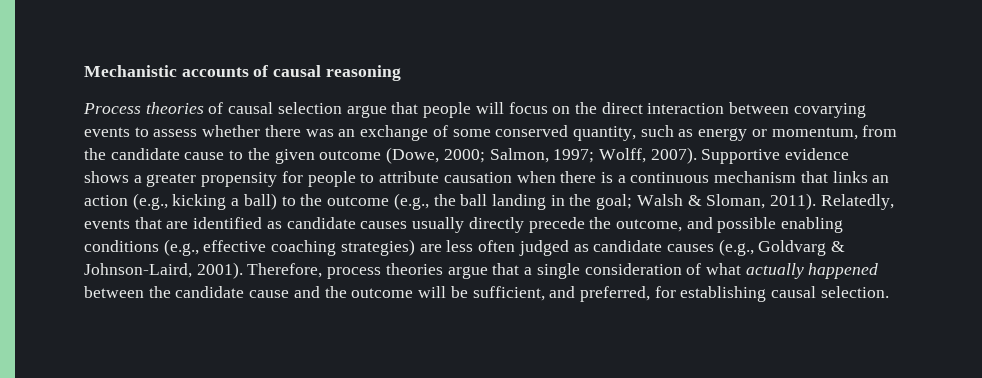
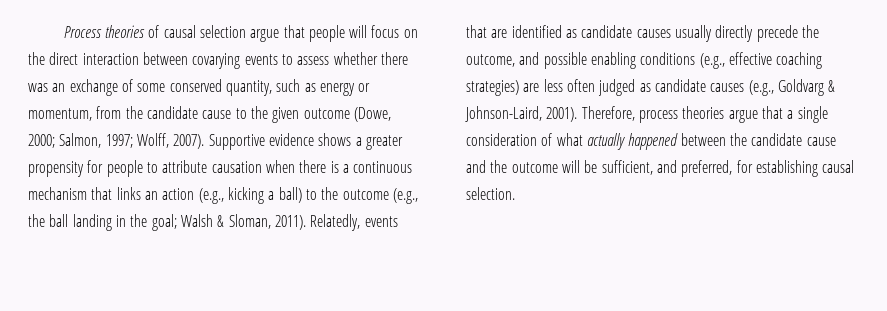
[84,65,401,81] Mechanistic accounts of causal reasoning // -> (63, 32) none

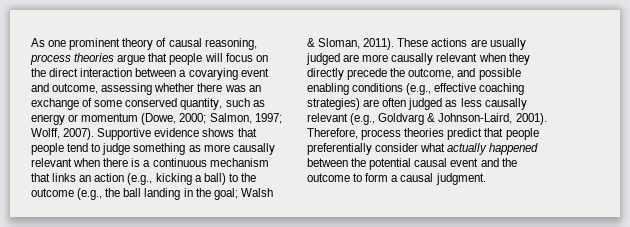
[63,25,246,38] Process theories of causal selection -> [31,38,257,50] [30,53,115,65] As one prominent theory of causal reasoning, process theories
[192,53,330,69] covarying events to assess -> [179,68,269,80] [31,83,153,95] a covarying event and outcome, assessing
[28,106,350,123] momentum, from the candidate cause to the given outcome -> [81,113,139,122] momentum
[355,135,403,150] [28,160,262,177] a greater propensity for people to attribute causation -> [237,128,257,137] [31,143,275,155] [31,158,72,167] that people tend to judge something as more causally relevant
[310,214,398,231] [466,25,712,42] Relatedly, events that are identified as candidate causes usually -> [397,38,526,50] [306,53,530,65] These actions are usually judged are more causally relevant when they
[543,79,563,92] less -> (380, 103) none
[654,79,745,92] candidate causes -> [460,98,527,110] [307,113,348,122] less causally relevant
[728,106,828,123] [466,133,553,146] argue that a single consideration of -> [447,128,539,140] [307,143,419,155] predict that people preferentially consider
[751,133,836,146] [466,160,855,177] [466,187,515,200] candidate cause and the outcome will be sufficient, and preferred, for establishing causal selection. -> [369,158,517,170] [307,173,486,185] potential causal event and the outcome to form a causal judgment.

